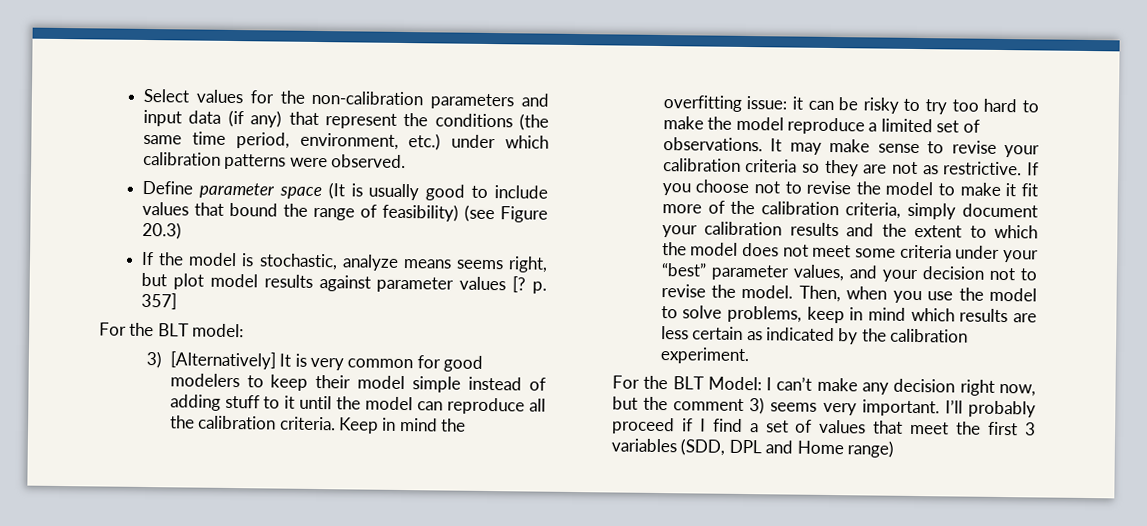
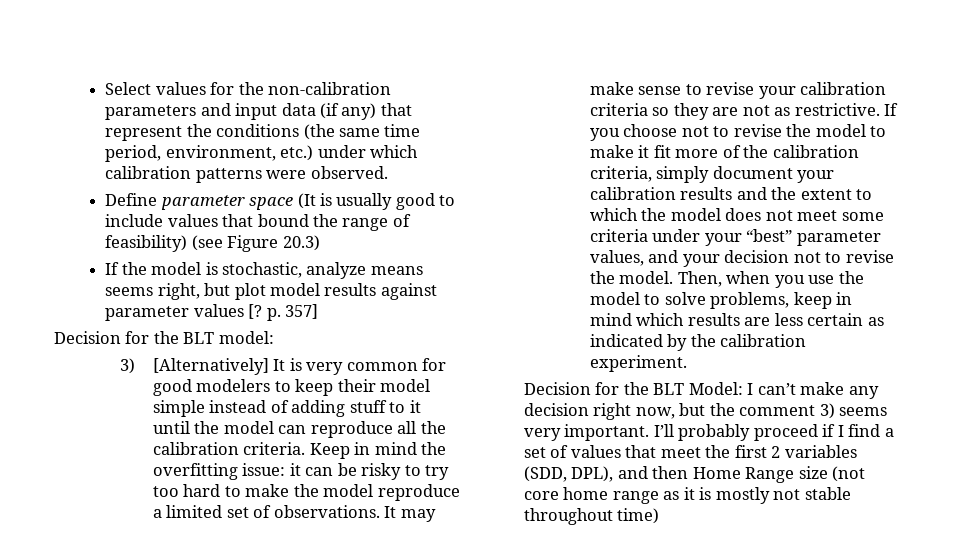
[99,322,127,336] For -> [54,331,150,344] Decision for
[611,375,640,389] For -> [523,382,620,395] Decision for
[1025,422,1036,436] 3 -> [771,446,781,458] 2
[728,439,895,458] DPL and Home range) -> [571,466,866,483] [523,487,851,504] [523,508,660,525] DPL), and then Home Range size (not core home range as it is mostly not stable throughout time)

